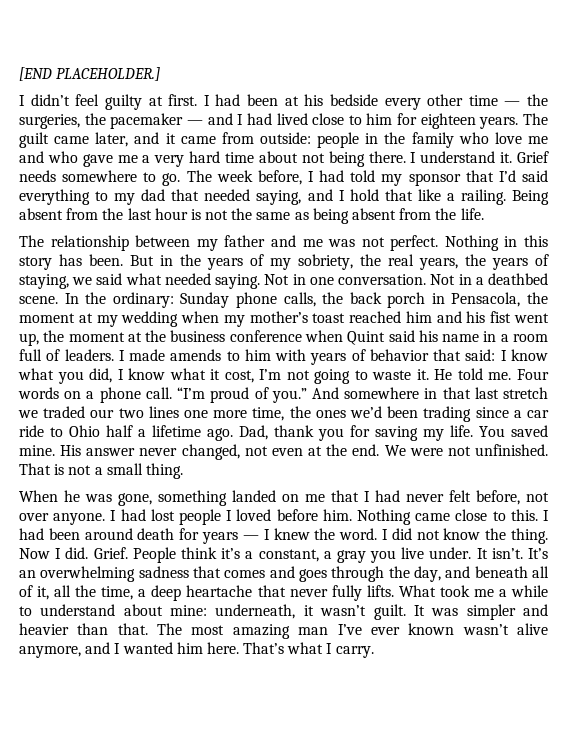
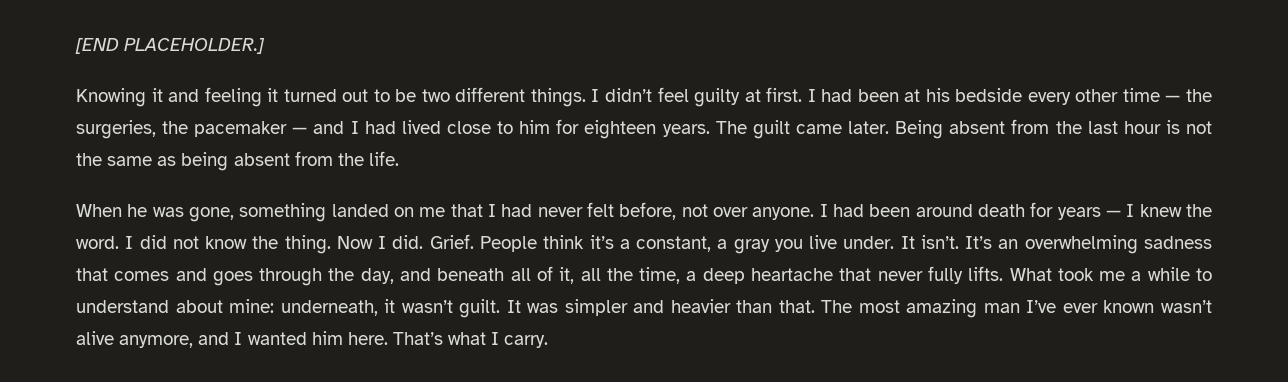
(161, 74) none -> [76,87,586,107] Knowing it and feeling it turned out to be two different things.
[95,132,549,148] [19,151,550,167] [19,170,549,186] [19,189,506,205] later, and it came from outside: people in the family who love me and who gave me a very hard time about not being there. I understand it. Grief needs somewhere to go. The week before, I had told my sponsor that I’d said everything to my dad that needed saying, and I hold that like a railing. -> [848,121,890,134] later.
[19,235,548,251] [19,254,549,270] [19,273,548,289] [19,292,548,308] [19,311,549,327] [19,330,548,346] [19,349,548,365] [18,368,549,384] [18,387,548,403] [18,406,549,422] [19,425,548,441] [19,444,548,460] [19,463,183,479] // The relationship between my father and me was not perfect. Nothing in this story has been. But in the years of my sobriety, the real years, the years of staying, we said what needed saying. Not in one conversation. Not in a deathbed scene. In the ordinary: Sunday phone calls, the back porch in Pensacola, the moment at my wedding when my mother’s toast reached him and his fist went up, the moment at the business conference when Quint said his name in a room full of leaders. I made amends to him with years of behavior that said: I know what you did, I know what it cost, I’m not going to waste it. He told me. Four words on a phone call. “I’m proud of you.” And somewhere in that last stretch we traded our two lines one more time, the ones we’d been trading since a car ride to Ohio half a lifetime ago. Dad, thank you for saving my life. You saved mine. His answer never changed, not even at the end. We were not unfinished. That is not a small thing. -> (399, 158) none
[150,509,549,525] [19,528,44,540] lost people I loved before him. Nothing came close to this. I had -> (865, 210) none

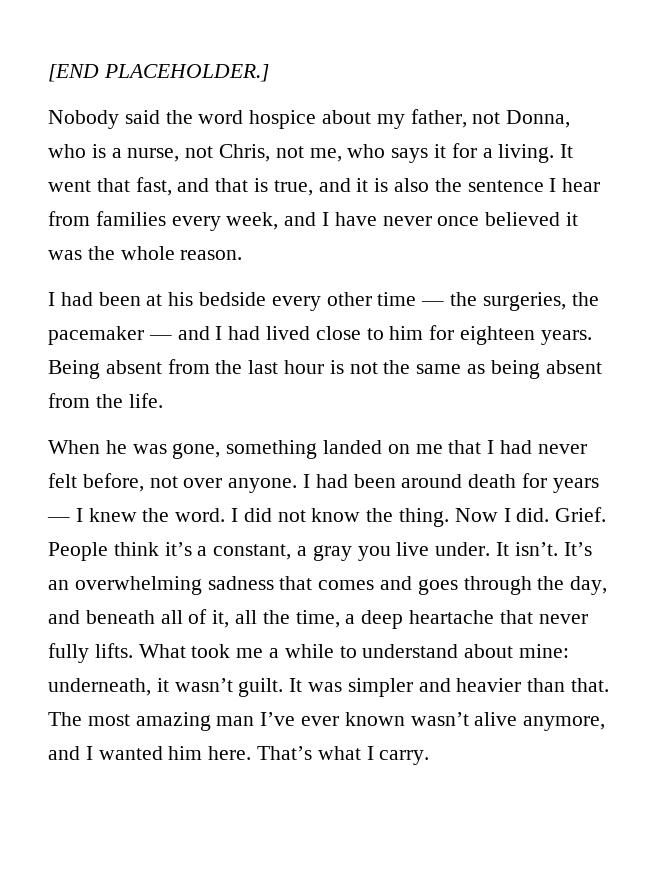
[76,87,803,107] Knowing it and feeling it turned out to be two different things. I didn’t feel guilty at first. -> [48,109,571,129] [48,143,574,163] [48,177,601,196] [48,211,579,231] [48,246,243,260] Nobody said the word hospice about my father, not Donna, who is a nurse, not Chris, not me, who says it for a living. It went that fast, and that is true, and it is also the sentence I hear from families every week, and I have never once believed it was the whole reason. //
[715,120,890,139] The guilt came later. -> (592, 337) none

